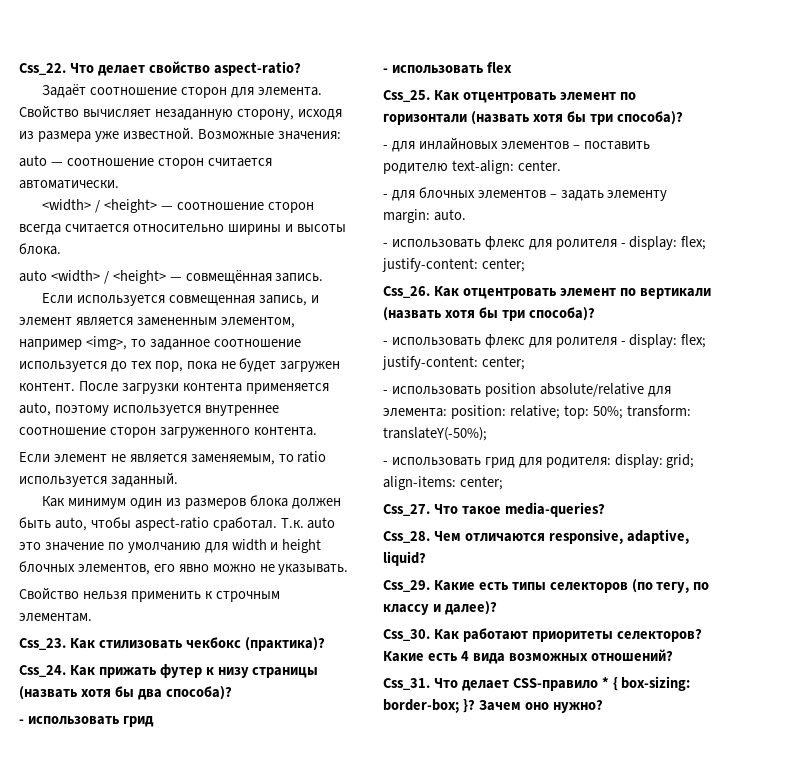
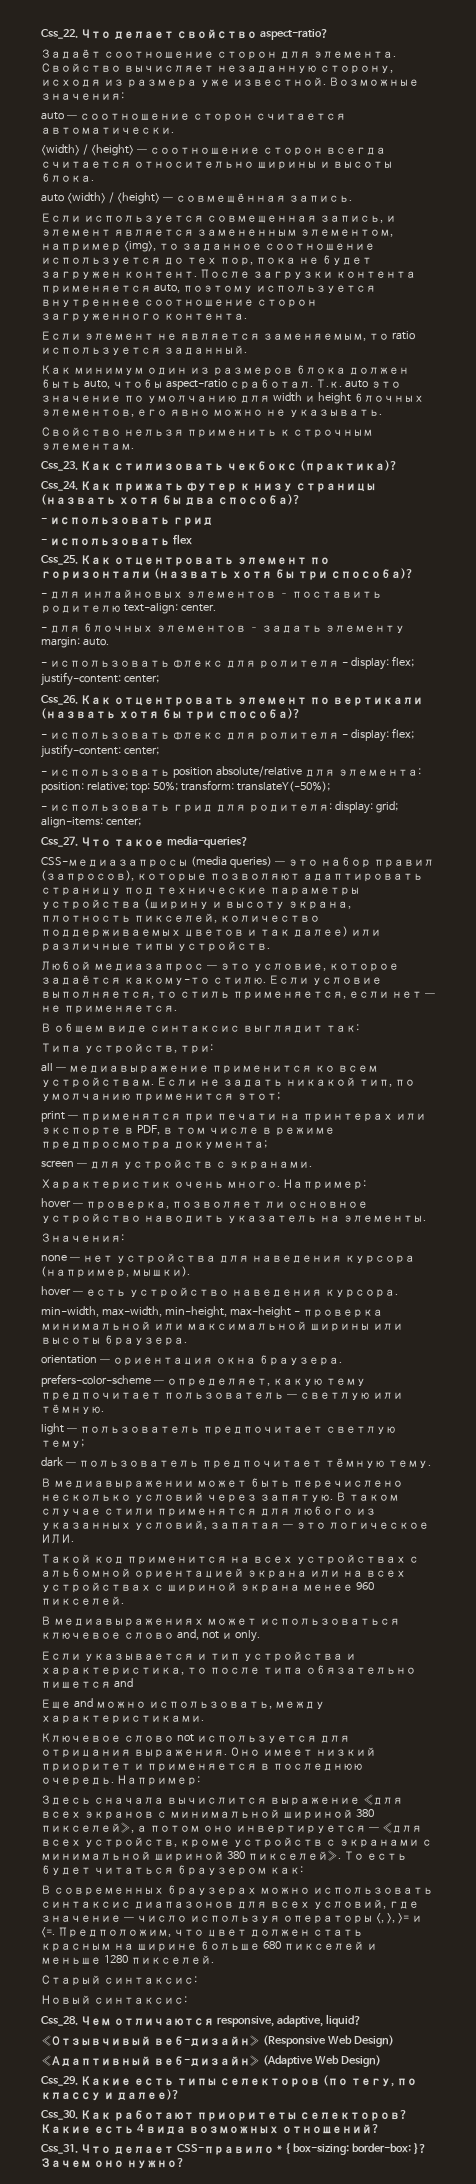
(605, 509) none -> [41,856,434,868] [41,870,423,882] [41,887,360,896] [41,898,351,910] [41,913,320,923] [41,926,381,938] [41,941,270,952] [41,961,399,972] [41,975,382,985] [41,991,435,1000] [41,1005,177,1014] [41,1023,359,1033] [41,1043,213,1054] [41,1063,378,1074] [41,1077,415,1088] [41,1092,280,1102] [41,1111,426,1122] [41,1125,335,1136] [41,1140,267,1150] [41,1159,312,1170] [41,1179,366,1190] [41,1198,368,1210] [41,1213,426,1224] [41,1233,124,1242] [41,1253,415,1264] [41,1266,190,1278] [41,1286,398,1298] [41,1306,383,1318] [41,1321,403,1332] [41,1335,187,1346] [41,1355,342,1366] [41,1374,366,1387] [41,1392,403,1401] [41,1404,104,1414] [41,1423,396,1435] [41,1439,84,1448] [41,1457,431,1469] [41,1478,403,1489] [41,1492,399,1503] [41,1506,376,1517] [41,1520,429,1530] [41,1534,74,1543] [41,1554,419,1565] [41,1568,406,1579] [41,1582,374,1593] [41,1596,124,1605] [41,1616,400,1627] [41,1629,260,1642] [41,1651,356,1662] [41,1665,416,1676] [41,1678,133,1688] [41,1698,325,1709] [41,1715,204,1724] [41,1733,350,1743] [41,1747,376,1758] [41,1763,363,1772] [41,1775,200,1786] [41,1794,403,1806] [41,1809,374,1820] [41,1822,422,1834] [41,1837,432,1848] [41,1850,407,1862] [41,1865,303,1876] [41,1885,433,1896] [41,1899,419,1909] [41,1913,422,1924] [41,1927,363,1938] [41,1941,377,1952] [41,1955,214,1964] [41,1975,197,1986] [41,1995,187,2004] // CSS-медиазапросы (media queries) — это набор правил (запросов), которые позволяют адаптировать страницу под технические параметры устройства (ширину и высоту экрана, плотность пикселей, количество поддерживаемых цветов и так далее) или различные типы устройств. // Любой медиазапрос — это условие, которое задаётся какому-то стилю. Если условие выполняется, то стиль применяется, если нет — не применяется. // В общем виде синтаксис выглядит так: // Типа устройств, три: // all — медиавыражение применится ко всем устройствам. Если не задать никакой тип, по умолчанию применится этот; // print — применятся при печати на принтерах или экспорте в PDF, в том числе в режиме предпросмотра документа; // screen — для устройств с экранами. // Характеристик очень много. Например: // hover — проверка, позволяет ли основное устройство наводить указатель на элементы. // Значения: // none — нет устройства для наведения курсора (например, мышки). // hover — есть устройство наведения курсора. // min-width, max-width, min-height, max-height - проверка минимальной или максимальной ширины или высоты браузера. // orientation — ориентация окна браузера. // prefers-color-scheme — определяет, какую тему предпочитает пользователь — светлую или тёмную. // light — пользователь предпочитает светлую тему; // dark — пользователь предпочитает тёмную тему. // В медиавыражении может быть перечислено несколько условий через запятую. В таком случае стили применятся для любого из указанных условий, запятая — это логическое ИЛИ. // Такой код применится на всех устройствах с альбомной ориентацией экрана или на всех устройствах с шириной экрана менее 960 пикселей. // В медиавыражениях может использоваться ключевое слово and, not и only. // Если указывается и тип устройства и характеристика, то после типа обязательно пишется and // Еще and можно использовать, между характеристиками. // Ключевое слово not используется для отрицания выражения. Оно имеет низкий приоритет и применяется в последнюю очередь. Например: // Здесь сначала вычислится выражение «для всех экранов с минимальной шириной 380 пикселей», а потом оно инвертируется — «для всех устройств, кроме устройств с экранами с минимальной шириной 380 пикселей». То есть будет читаться браузером как: // В современных браузерах можно использовать синтаксис диапазонов для всех условий, где значение — число используя операторы <, >, >= и <=. Предположим, что цвет должен стать красным на ширине больше 680 пикселей и меньше 1280 пикселей. // Старый синтаксис: // Новый синтаксис:
(426, 558) none -> [41,2035,394,2047] [41,2055,381,2067] // «Отзывчивый веб-дизайн» (Responsive Web Design) // «Адаптивный веб-дизайн» (Adaptive Web Design)

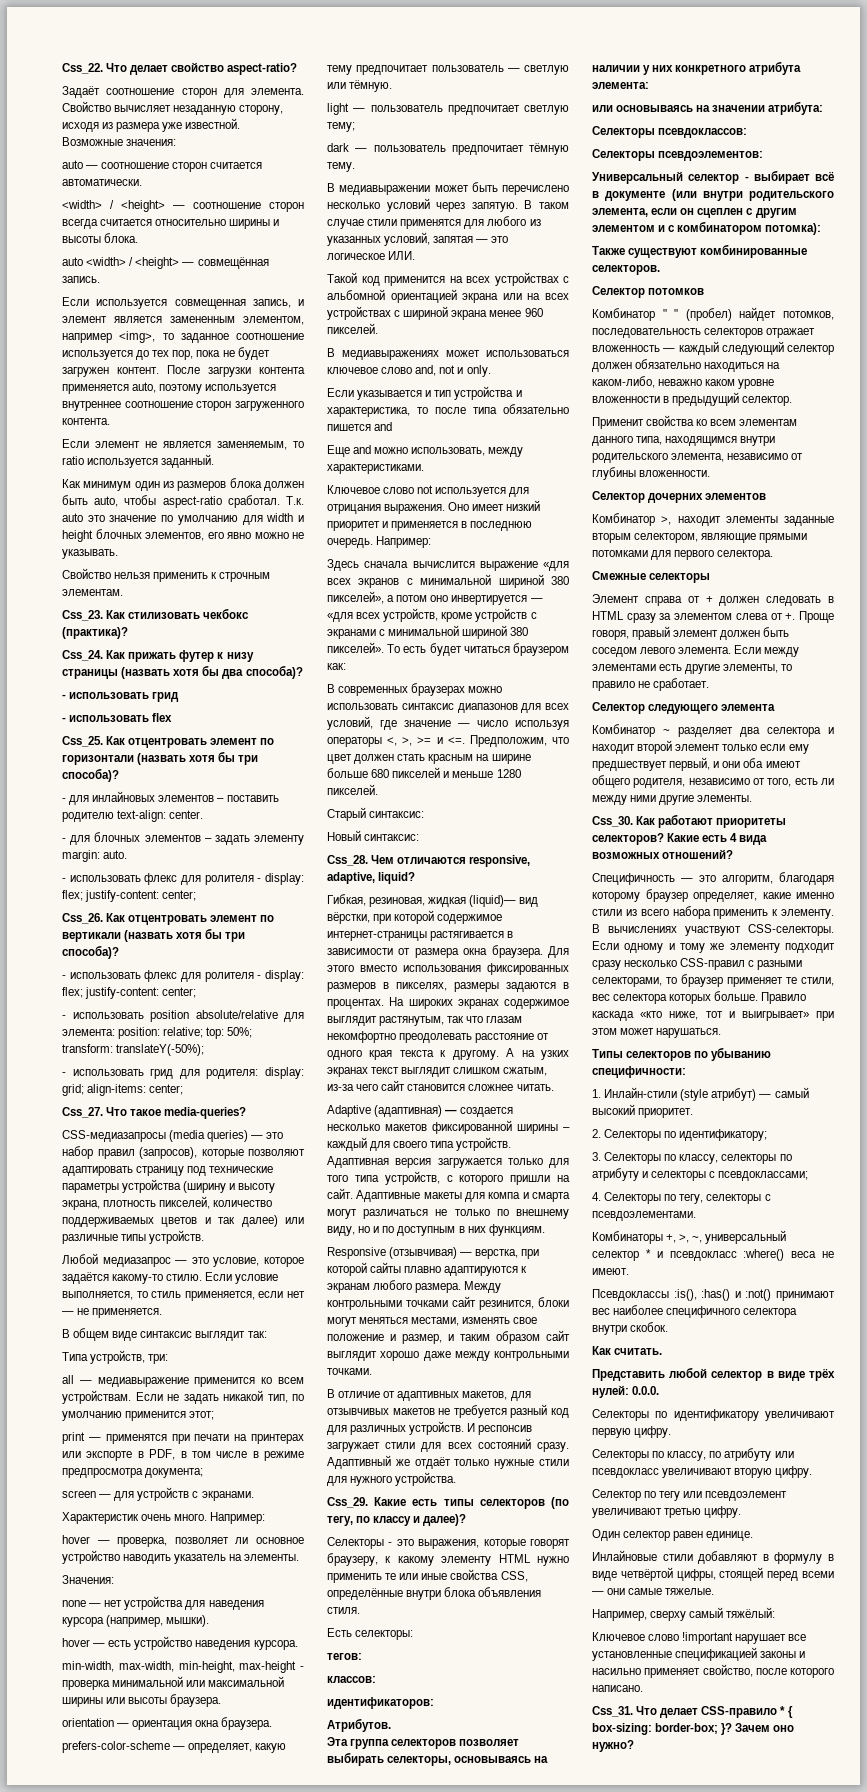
[41,2035,394,2047] [41,2055,381,2067] «Отзывчивый веб-дизайн» (Responsive Web Design) // «Адаптивный веб-дизайн» (Adaptive Web Design) -> [327,894,539,907] [327,910,503,924] [327,931,514,941] [327,945,569,958] [327,963,569,975] [327,982,569,992] [327,997,569,1009] [327,1016,523,1026] [327,1031,550,1043] [327,1048,569,1060] [327,1067,548,1077] [327,1080,554,1091] [327,1105,514,1117] [327,1120,570,1134] [327,1137,512,1151] [327,1156,569,1168] [327,1171,570,1185] [327,1188,570,1202] [327,1209,569,1219] [327,1224,545,1236] [327,1247,540,1259] [327,1262,528,1276] [327,1280,502,1293] [327,1296,569,1310] [327,1317,538,1327] [327,1330,570,1344] [327,1351,569,1361] [327,1368,372,1375] [327,1389,531,1401] [327,1404,569,1418] [327,1421,533,1435] [327,1438,569,1452] [327,1455,569,1469] [327,1472,457,1486] Гибкая, резиновая, жидкая (liquid)— вид вёрстки, при которой содержимое интернет-страницы растягивается в зависимости от размера окна браузера. Для этого вместо использования фиксированных размеров в пикселях, размеры задаются в процентах. На широких экранах содержимое выглядит растянутым, так что глазам некомфортно преодолевать расстояние от одного края текста к другому. А на узких экранах текст выглядит слишком сжатым, из-за чего сайт становится сложнее читать. // Adaptive (адаптивная) — создается несколько макетов фиксированной ширины – каждый для своего типа устройств. Адаптивная версия загружается только для того типа устройств, с которого пришли на сайт. Адаптивные макеты для компа и смарта могут различаться не только по внешнему виду, но и по доступным в них функциям. // Responsive (отзывчивая) — верстка, при которой сайты плавно адаптируются к экранам любого размера. Между контрольными точками сайт резинится, блоки могут меняться местами, изменять свое положение и размер, и таким образом сайт выглядит хорошо даже между контрольными точками. // В отличие от адаптивных макетов, для отзывчивых макетов не требуется разный код для различных устройств. И респонсив загружает стили для всех состояний сразу. Адаптивный же отдаёт только нужные стили для нужного устройства.
(179, 2095) none -> [327,1537,570,1549] [327,1553,569,1566] [327,1569,528,1583] [327,1587,542,1600] [327,1607,360,1614] [327,1628,414,1640] [327,1653,362,1660] [327,1676,376,1683] [327,1697,434,1709] [327,1718,391,1732] [327,1737,520,1749] [327,1752,549,1766] [592,61,802,75] [592,82,649,89] [592,101,824,115] [592,126,748,138] [592,149,764,161] [592,170,834,184] [592,189,834,201] [592,208,797,218] [592,221,822,235] [592,244,808,258] [592,265,660,275] [592,286,705,298] [592,307,834,321] [592,328,816,338] [592,341,834,355] [592,359,781,372] [592,376,775,389] [592,392,793,406] [592,415,798,429] [592,436,776,446] [592,453,804,463] [592,467,711,480] [592,491,767,503] [592,513,834,526] [592,533,808,543] [592,550,774,560] [592,571,711,583] [592,594,834,606] [592,611,834,623] [592,626,790,640] [592,645,800,657] [592,664,793,674] [592,678,710,691] [592,702,776,714] [592,724,834,737] [592,740,809,754] [592,757,801,771] [592,775,834,788] [592,795,753,805] // Селекторы - это выражения, которые говорят браузеру, к какому элементу HTML нужно применить те или иные свойства CSS, определённые внутри блока объявления стиля. // Есть селекторы: // тегов: // классов: // идентификаторов: // Атрибутов. // Эта группа селекторов позволяет выбирать селекторы, основываясь на наличии у них конкретного атрибута элемента: // или основываясь на значении атрибута: // Селекторы псевдоклассов: // Селекторы псевдоэлементов: // Универсальный селектор - выбирает всё в документе (или внутри родительского элемента, если он сцеплен с другим элементом и с комбинатором потомка): // Также существуют комбинированные селекторов. // Селектор потомков // Комбинатор " " (пробел) найдет потомков, последовательность селекторов отражает вложенность — каждый следующий селектор должен обязательно находиться на каком-либо, неважно каком уровне вложенности в предыдущий селектор. // Применит свойства ко всем элементам данного типа, находящимся внутри родительского элемента, независимо от глубины вложенности. // Селектор дочерних элементов // Комбинатор >, находит элементы заданные вторым селектором, являющие прямыми потомками для первого селектора. // Смежные селекторы // Элемент справа от + должен следовать в HTML сразу за элементом слева от +. Проще говоря, правый элемент должен быть соседом левого элемента. Если между элементами есть другие элементы, то правило не сработает. // Селектор следующего элемента // Комбинатор ~ разделяет два селектора и находит второй элемент только если ему предшествует первый, и они оба имеют общего родителя, независимо от того, есть ли между ними другие элементы.
(379, 2129) none -> [592,872,834,885] [592,889,834,902] [592,906,834,919] [592,924,834,936] [592,941,835,953] [592,958,803,970] [592,974,834,987] [592,991,807,1004] [592,1011,834,1021] [592,1028,722,1038] [592,1047,772,1061] [592,1066,686,1078] [592,1087,809,1101] [592,1104,694,1118] [592,1129,768,1141] [592,1152,792,1164] [592,1168,809,1181] [592,1192,771,1204] [592,1211,696,1221] [592,1230,787,1244] [592,1249,834,1261] [592,1268,629,1275] [592,1289,835,1301] [592,1305,798,1318] [592,1322,669,1335] [592,1346,663,1355] [592,1367,835,1381] [592,1385,660,1398] [592,1409,835,1421] [592,1426,672,1438] [592,1448,794,1461] [592,1466,813,1478] [592,1489,788,1501] [592,1506,742,1518] [592,1529,754,1541] [592,1550,834,1564] [592,1567,834,1581] [592,1588,715,1595] [592,1607,776,1621] [592,1632,807,1644] [592,1647,806,1661] [592,1664,834,1678] [592,1685,643,1692] // Специфичность — это алгоритм, благодаря которому браузер определяет, какие именно стили из всего набора применить к элементу. В вычислениях участвуют CSS-селекторы. Если одному и тому же элементу подходит сразу несколько CSS-правил с разными селекторами, то браузер применяет те стили, вес селектора которых больше. Правило каскада «кто ниже, тот и выигрывает» при этом может нарушаться. // Типы селекторов по убыванию специфичности: // 1. Инлайн-стили (style атрибут) — самый высокий приоритет. // 2. Селекторы по идентификатору; // 3. Селекторы по классу, селекторы по атрибуту и селекторы с псевдоклассами; // 4. Селекторы по тегу, селекторы с псевдоэлементами. // Комбинаторы +, >, ~, универсальный селектор * и псевдокласс :where() веса не имеют. // Псевдоклассы :is(), :has() и :not() принимают вес наиболее специфичного селектора внутри скобок. // Как считать. // Представить любой селектор в виде трёх нулей: 0.0.0. // Селекторы по идентификатору увеличивают первую цифру. // Селекторы по классу, по атрибуту или псевдокласс увеличивают вторую цифру. // Селектор по тегу или псевдоэлемент увеличивают третью цифру. // Один селектор равен единице. // Инлайновые стили добавляют в формулу в виде четвёртой цифры, стоящей перед всеми — они самые тяжелые. // Например, сверху самый тяжёлый: // Ключевое слово !important нарушает все установленные спецификацией законы и насильно применяет свойство, после которого написано.

